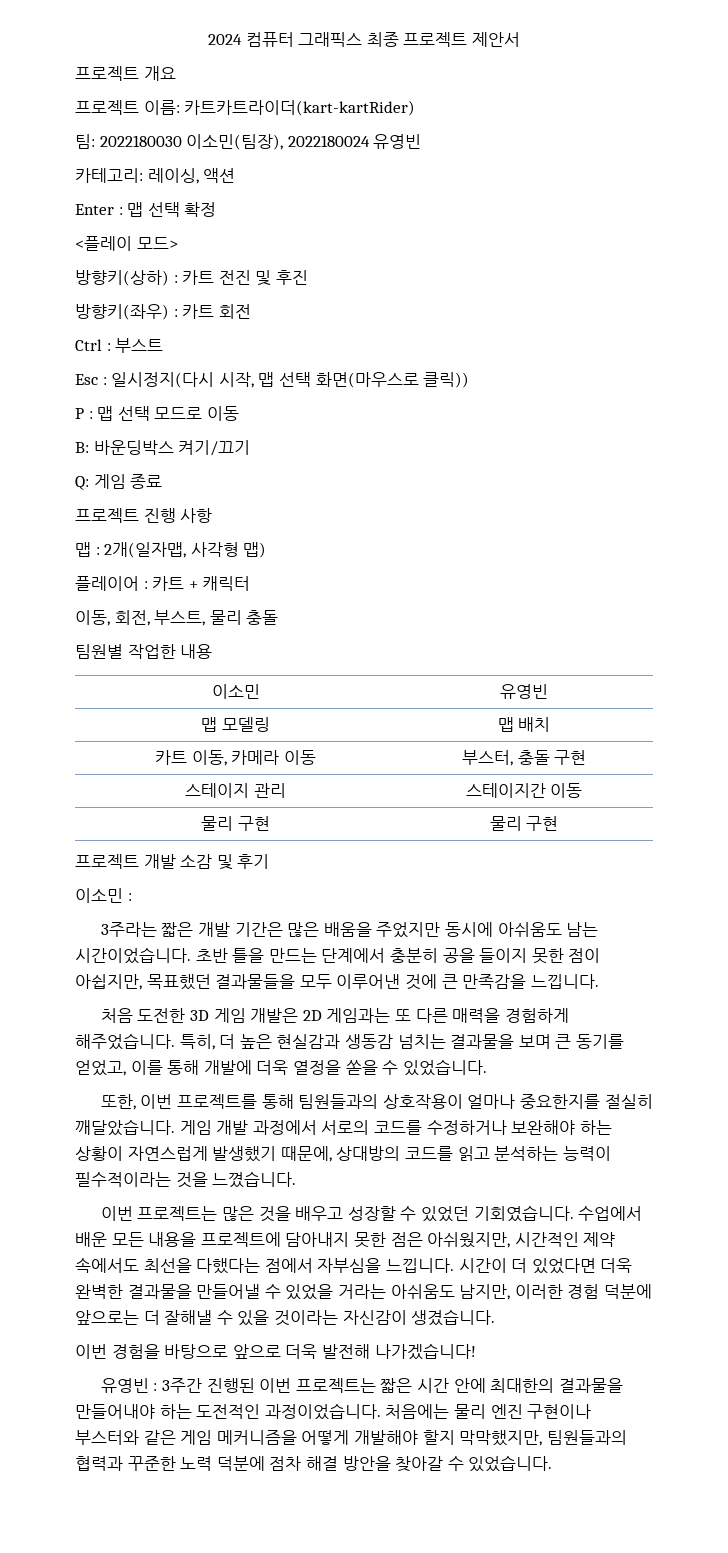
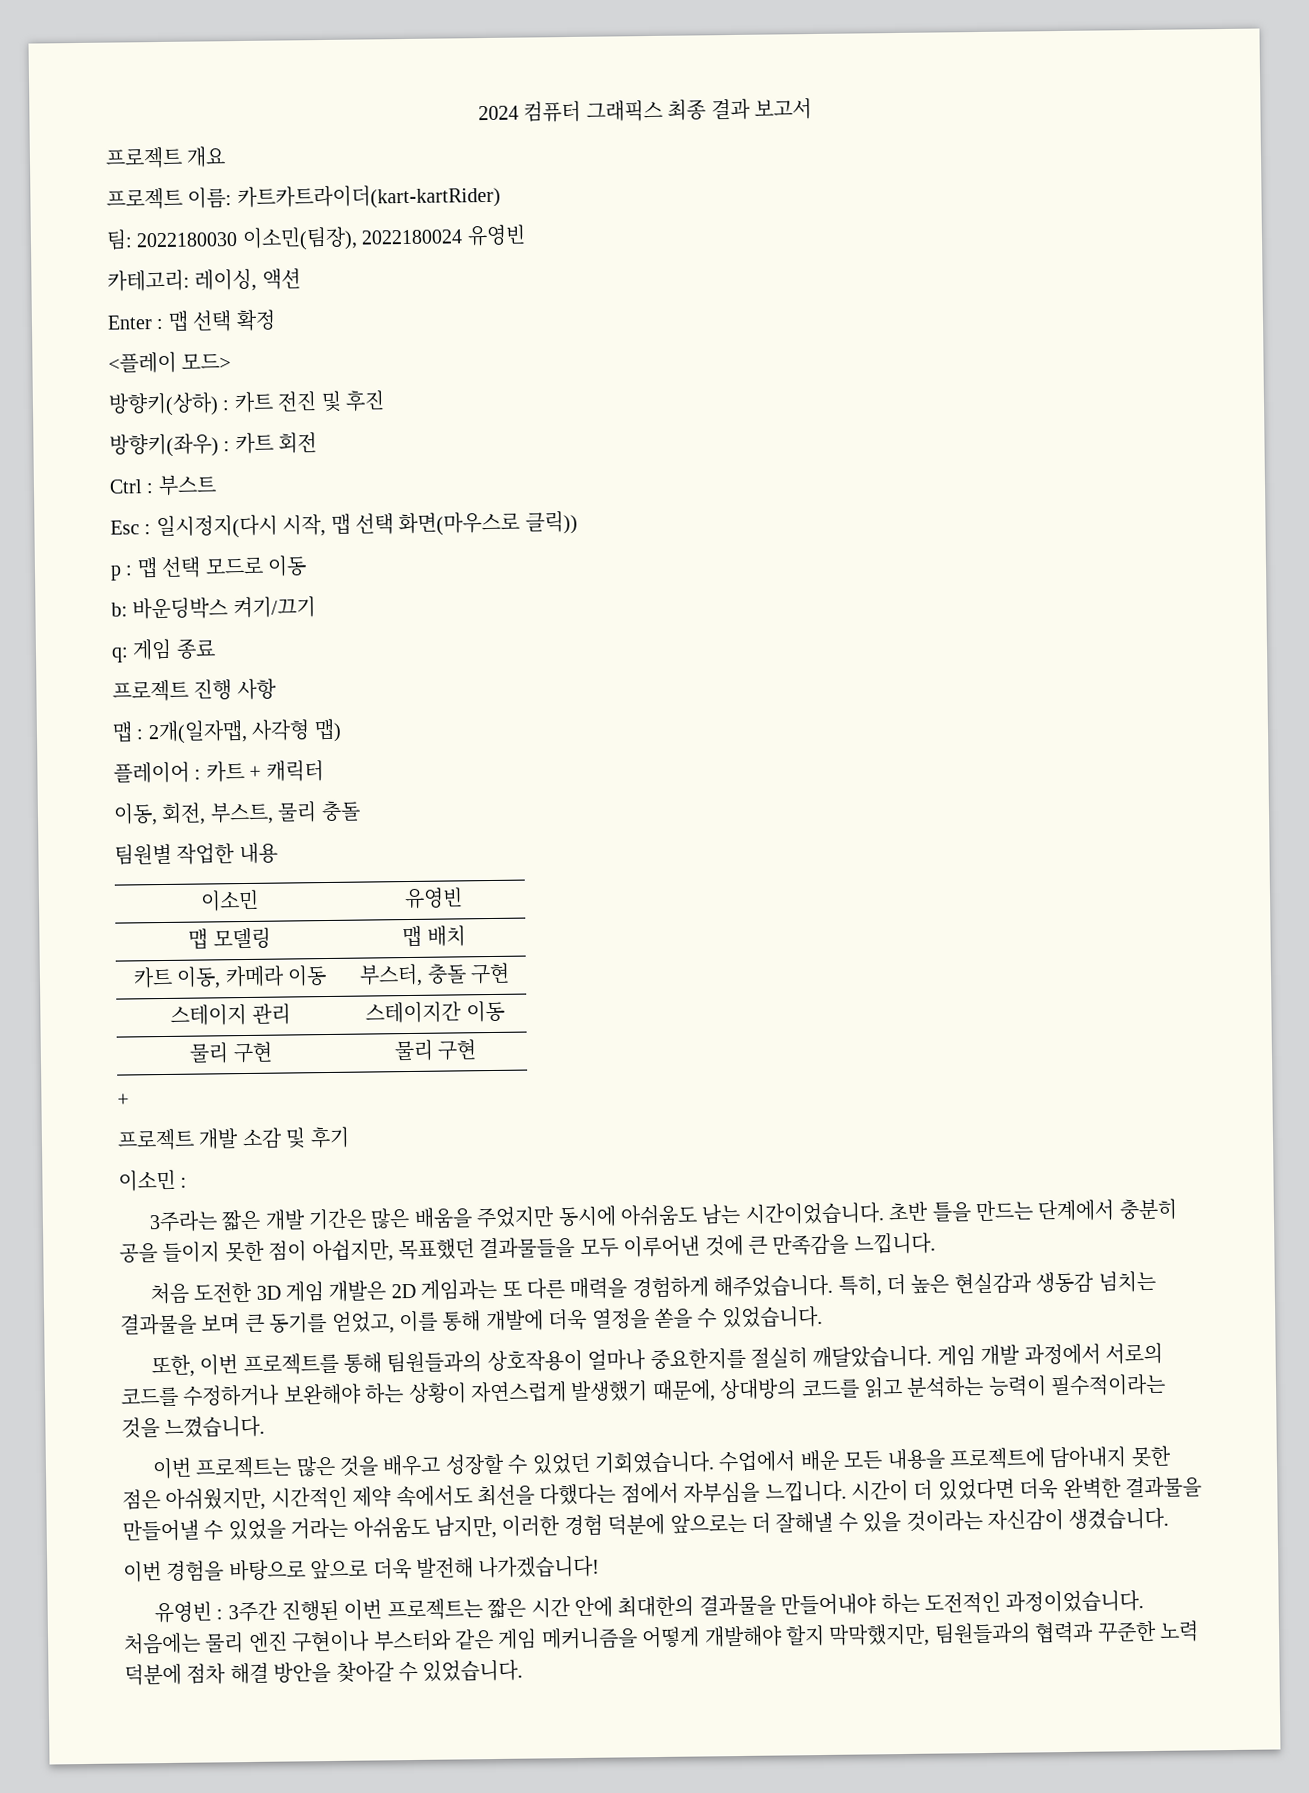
[403,32,520,47] 프로젝트 제안서 -> [710,98,812,121] 결과 보고서
[75,408,84,419] P -> [110,565,122,581] p
[75,442,89,453] B: -> [111,602,128,617] b:
[75,476,89,490] Q: -> [111,647,129,663] q:
(559, 823) none -> [117,1093,129,1107] // +

